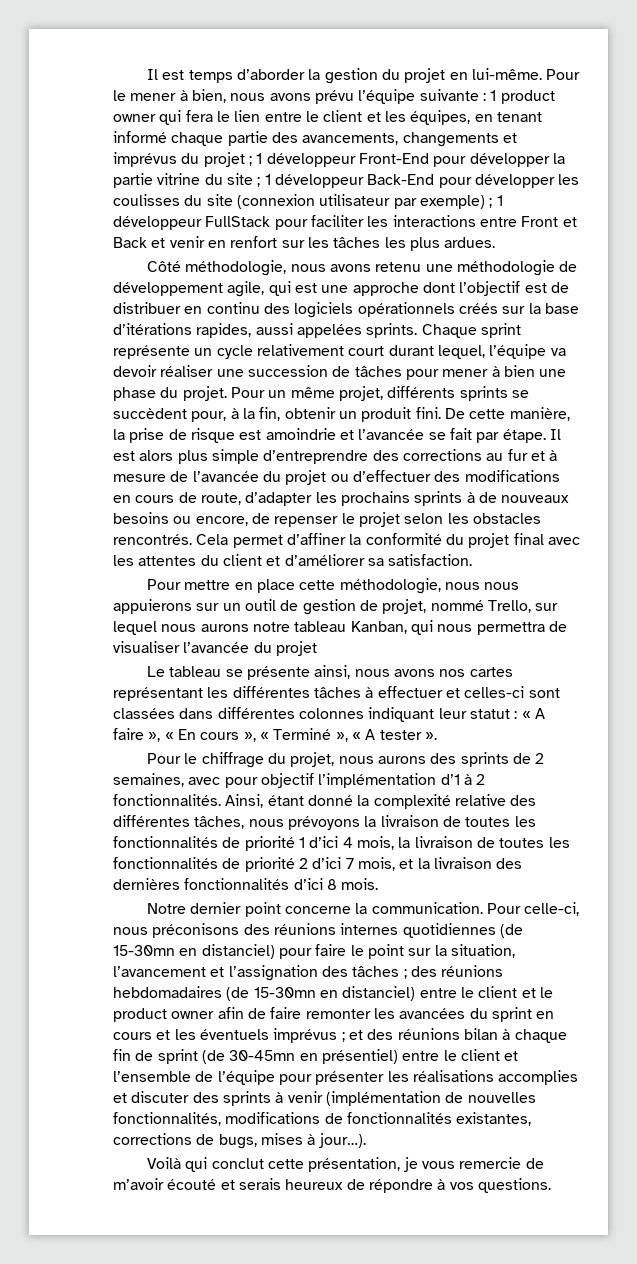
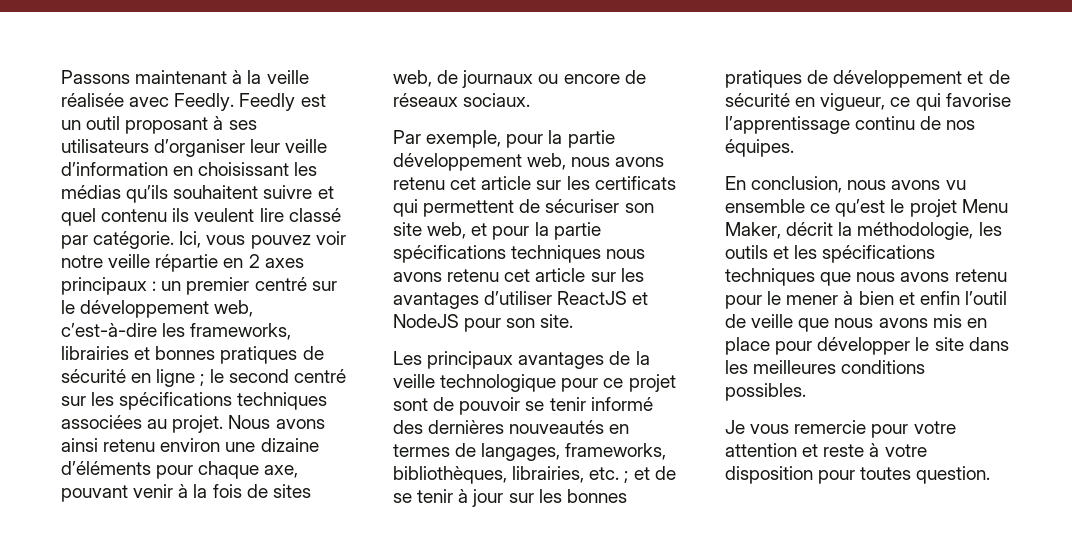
[147,68,581,84] [113,89,555,104] [113,110,542,125] [113,131,517,147] [113,152,565,167] [113,173,580,188] [113,194,503,209] [113,215,577,230] [113,236,496,251] [147,260,578,276] [113,281,569,297] [113,302,579,318] [113,323,521,338] [113,344,566,359] [113,365,567,380] [113,386,529,401] [113,407,570,422] [113,428,561,443] [113,449,558,464] [113,470,560,485] [113,491,570,506] [113,512,541,527] [113,533,580,548] [113,554,473,566] [147,578,520,594] [113,599,559,615] [113,620,567,635] [113,641,317,656] [147,665,513,680] [113,686,560,701] [113,707,545,722] [113,728,437,742] [147,752,545,768] [113,773,486,788] [113,794,537,809] [113,815,536,830] [113,836,570,851] [113,857,523,872] [113,878,379,890] [147,902,580,917] [113,923,523,938] [113,944,515,959] [113,965,504,981] [113,986,553,1001] [113,1007,555,1022] [113,1028,567,1043] [113,1049,519,1064] [113,1070,579,1085] [113,1091,536,1106] [113,1112,532,1126] [113,1133,366,1149] [147,1157,544,1172] [113,1178,551,1193] Il est temps d’aborder la gestion du projet en lui-même. Pour le mener à bien, nous avons prévu l’équipe suivante : 1 product owner qui fera le lien entre le client et les équipes, en tenant informé chaque partie des avancements, changements et imprévus du projet ; 1 développeur Front-End pour développer la partie vitrine du site ; 1 développeur Back-End pour développer les coulisses du site (connexion utilisateur par exemple) ; 1 développeur FullStack pour faciliter les interactions entre Front et Back et venir en renfort sur les tâches les plus ardues. // Côté méthodologie, nous avons retenu une méthodologie de développement agile, qui est une approche dont l’objectif est de distribuer en continu des logiciels opérationnels créés sur la base d’itérations rapides, aussi appelées sprints. Chaque sprint représente un cycle relativement court durant lequel, l’équipe va devoir réaliser une succession de tâches pour mener à bien une phase du projet. Pour un même projet, différents sprints se succèdent pour, à la fin, obtenir un produit fini. De cette manière, la prise de risque est amoindrie et l’avancée se fait par étape. Il est alors plus simple d’entreprendre des corrections au fur et à mesure de l’avancée du projet ou d’effectuer des modifications en cours de route, d’adapter les prochains sprints à de nouveaux besoins ou encore, de repenser le projet selon les obstacles rencontrés. Cela permet d’affiner la conformité du projet final avec les attentes du client et d’améliorer sa satisfaction. // Pour mettre en place cette méthodologie, nous nous appuierons sur un outil de gestion de projet, nommé Trello, sur lequel nous aurons notre tableau Kanban, qui nous permettra de visualiser l’avancée du projet // Le tableau se présente ainsi, nous avons nos cartes représentant les différentes tâches à effectuer et celles-ci sont classées dans différentes colonnes indiquant leur statut : « A faire », « En cours », « Terminé », « A tester ». // Pour le chiffrage du projet, nous aurons des sprints de 2 semaines, avec pour objectif l’implémentation d’1 à 2 fonctionnalités. Ainsi, étant donné la complexité relative des différentes tâches, nous prévoyons la livraison de toutes les fonctionnalités de priorité 1 d’ici 4 mois, la livraison de toutes les fonctionnalités de priorité 2 d’ici 7 mois, et la livraison des dernières fonctionnalités d’ici 8 mois. // Notre dernier point concerne la communication. Pour celle-ci, nous préconisons des réunions internes quotidiennes (de 15-30mn en distanciel) pour faire le point sur la situation, l’avancement et l’assignation des tâches ; des réunions hebdomadaires (de 15-30mn en distanciel) entre le client et le product owner afin de faire remonter les avancées du sprint en cours et les éventuels imprévus ; et des réunions bilan à chaque fin de sprint (de 30-45mn en présentiel) entre le client et l’ensemble de l’équipe pour présenter les réalisations accomplies et discuter des sprints à venir (implémentation de nouvelles fonctionnalités, modifications de fonctionnalités existantes, corrections de bugs, mises à jour…). // Voilà qui conclut cette présentation, je vous remercie de m’avoir écouté et serais heureux de répondre à vos questions. -> [61,70,309,84] [61,93,326,111] [61,116,257,134] [61,139,328,157] [61,162,318,176] [61,185,334,203] [61,208,341,226] [61,231,346,249] [61,254,304,272] [61,277,337,295] [61,300,254,318] [61,323,292,340] [61,346,324,364] [61,369,346,387] [61,392,328,410] [61,415,325,433] [61,438,319,452] [61,461,299,479] [61,484,311,502] [393,70,646,88] [393,93,531,107] [393,130,615,148] [393,153,665,171] [393,176,676,190] [393,199,654,217] [393,222,601,240] [393,245,646,263] [393,268,644,282] [393,291,649,309] [393,314,574,332] [393,351,650,369] [393,374,676,392] [393,397,653,415] [393,420,630,434] [393,443,667,461] [393,466,676,484] [393,489,627,507] [725,70,1010,88] [725,93,1011,111] [725,116,976,134] [725,139,794,157] [725,176,966,193] [725,199,1008,217] [725,222,1002,240] [725,245,936,263] [725,268,1007,286] [725,291,1007,309] [725,314,987,332] [725,337,1009,355] [725,360,926,374] [725,383,806,401] [725,420,956,438] [725,443,927,457] [725,466,991,484] Passons maintenant à la veille réalisée avec Feedly. Feedly est un outil proposant à ses utilisateurs d’organiser leur veille d’information en choisissant les médias qu’ils souhaitent suivre et quel contenu ils veulent lire classé par catégorie. Ici, vous pouvez voir notre veille répartie en 2 axes principaux : un premier centré sur le développement web, c’est-à-dire les frameworks, librairies et bonnes pratiques de sécurité en ligne ; le second centré sur les spécifications techniques associées au projet. Nous avons ainsi retenu environ une dizaine d’éléments pour chaque axe, pouvant venir à la fois de sites web, de journaux ou encore de réseaux sociaux. // Par exemple, pour la partie développement web, nous avons retenu cet article sur les certificats qui permettent de sécuriser son site web, et pour la partie spécifications techniques nous avons retenu cet article sur les avantages d’utiliser ReactJS et NodeJS pour son site. // Les principaux avantages de la veille technologique pour ce projet sont de pouvoir se tenir informé des dernières nouveautés en termes de langages, frameworks, bibliothèques, librairies, etc. ; et de se tenir à jour sur les bonnes pratiques de développement et de sécurité en vigueur, ce qui favorise l’apprentissage continu de nos équipes. // En conclusion, nous avons vu ensemble ce qu’est le projet Menu Maker, décrit la méthodologie, les outils et les spécifications techniques que nous avons retenu pour le mener à bien et enfin l’outil de veille que nous avons mis en place pour développer le site dans les meilleures conditions possibles. // Je vous remercie pour votre attention et reste à votre disposition pour toutes question.

